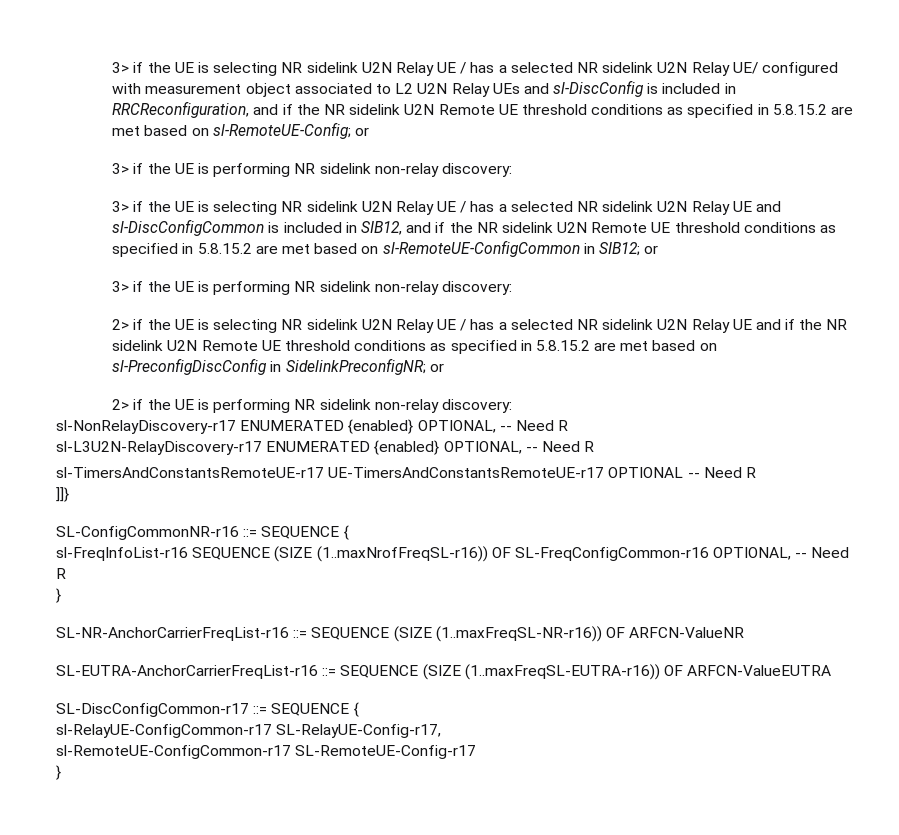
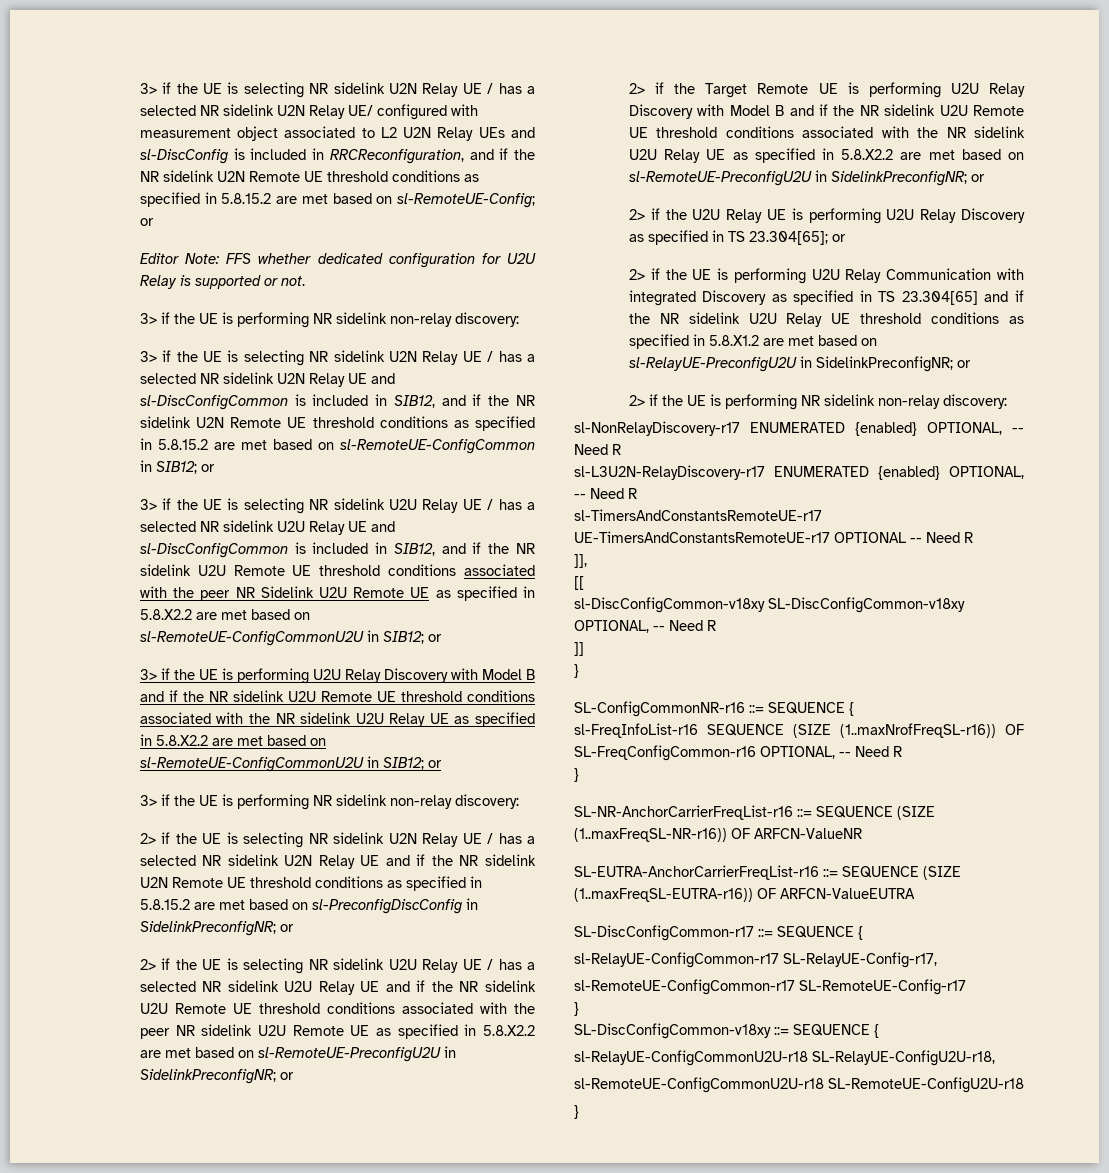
(369, 131) none -> [139,253,536,268] [139,275,305,289] // Editor Note: FFS whether dedicated configuration for U2U Relay is supported or not.
(659, 249) none -> [139,498,535,514] [139,520,395,535] [139,542,535,558] [139,564,535,576] [139,586,535,601] [139,609,310,620] [139,630,442,646] [139,668,536,684] [139,690,535,702] [139,712,536,727] [139,734,326,746] [139,756,442,772] // 3> if the UE is selecting NR sidelink U2U Relay UE / has a selected NR sidelink U2U Relay UE and sl-DiscConfigCommon is included in SIB12, and if the NR sidelink U2U Remote UE threshold conditions associated with the peer NR Sidelink U2U Remote UE as specified in 5.8.X2.2 are met based on sl-RemoteUE-ConfigCommonU2U in SIB12; or // 3> if the UE is performing U2U Relay Discovery with Model B and if the NR sidelink U2U Remote UE threshold conditions associated with the NR sidelink U2U Relay UE as specified in 5.8.X2.2 are met based on sl-RemoteUE-ConfigCommonU2U in SIB12; or
(444, 367) none -> [139,958,535,974] [139,980,536,995] [139,1002,535,1014] [139,1024,535,1039] [139,1046,456,1062] [139,1069,294,1084] [628,82,1025,98] [628,104,1024,119] [628,126,1025,138] [628,148,1024,163] [628,170,985,186] [628,208,1025,224] [628,230,846,245] [628,268,1024,284] [628,290,1024,306] [628,312,1024,327] [628,334,877,349] [628,356,971,372] // 2> if the UE is selecting NR sidelink U2U Relay UE / has a selected NR sidelink U2U Relay UE and if the NR sidelink U2U Remote UE threshold conditions associated with the peer NR sidelink U2U Remote UE as specified in 5.8.X2.2 are met based on sl-RemoteUE-PreconfigU2U in SidelinkPreconfigNR; or // 2> if the Target Remote UE is performing U2U Relay Discovery with Model B and if the NR sidelink U2U Remote UE threshold conditions associated with the NR sidelink U2U Relay UE as specified in 5.8.X2.2 are met based on sl-RemoteUE-PreconfigU2U in SidelinkPreconfigNR; or // 2> if the U2U Relay UE is performing U2U Relay Discovery as specified in TS 23.304[65]; or // 2> if the UE is performing U2U Relay Communication with integrated Discovery as specified in TS 23.304[65] and if the NR sidelink U2U Relay UE threshold conditions as specified in 5.8.X1.2 are met based on sl-RelayUE-PreconfigU2U in SidelinkPreconfigNR; or
[56,487,69,502] ]]} -> [574,554,587,568] [574,576,584,590] [574,597,965,613] [574,620,716,633] [574,642,584,656] [574,664,579,678] ]], // [[ // sl-DiscConfigCommon-v18xy SL-DiscConfigCommon-v18xy OPTIONAL, -- Need R // ]] // }
(61, 772) none -> [574,1023,879,1039] [574,1050,995,1066] [574,1077,1024,1093] [574,1105,579,1119] // SL-DiscConfigCommon-v18xy ::= SEQUENCE { // sl-RelayUE-ConfigCommonU2U-r18 SL-RelayUE-ConfigU2U-r18, // sl-RemoteUE-ConfigCommonU2U-r18 SL-RemoteUE-ConfigU2U-r18 // }

